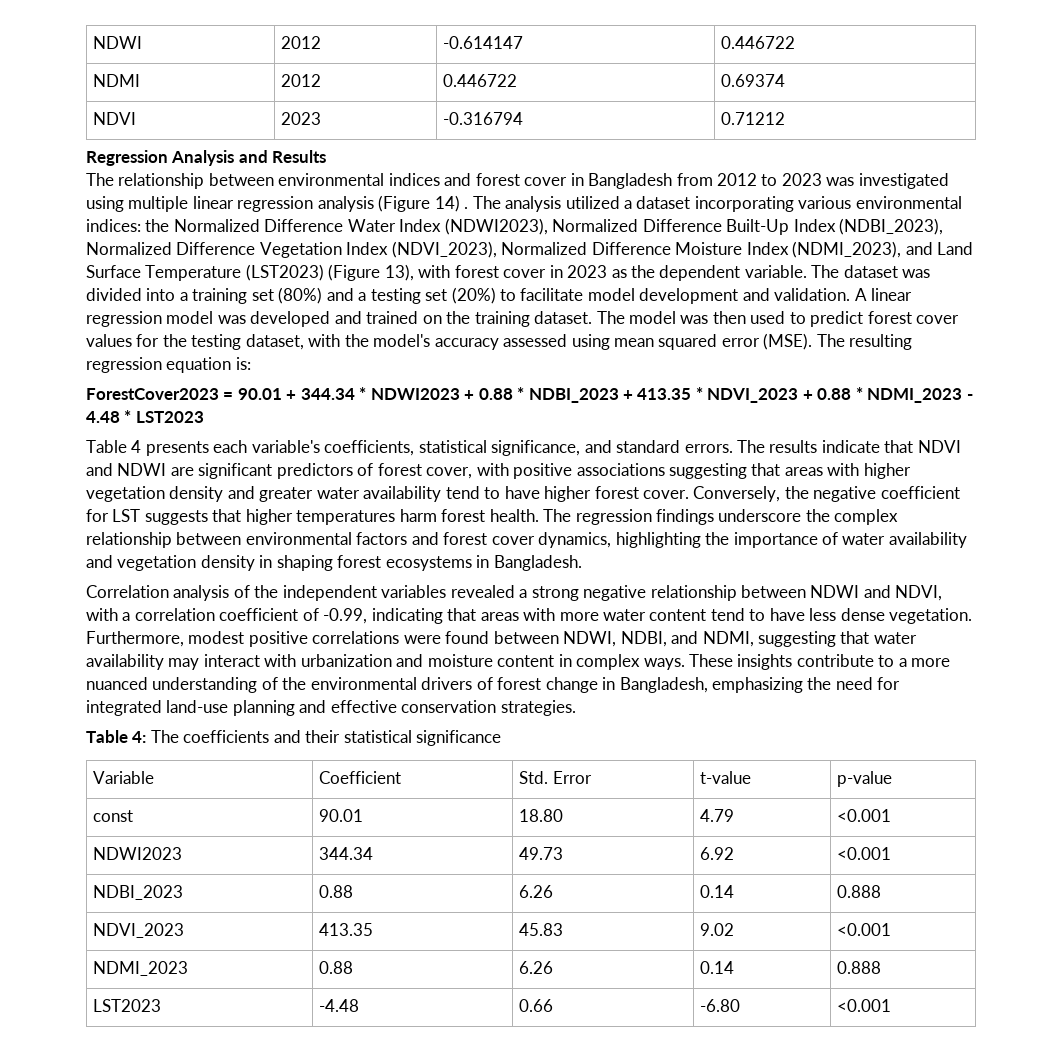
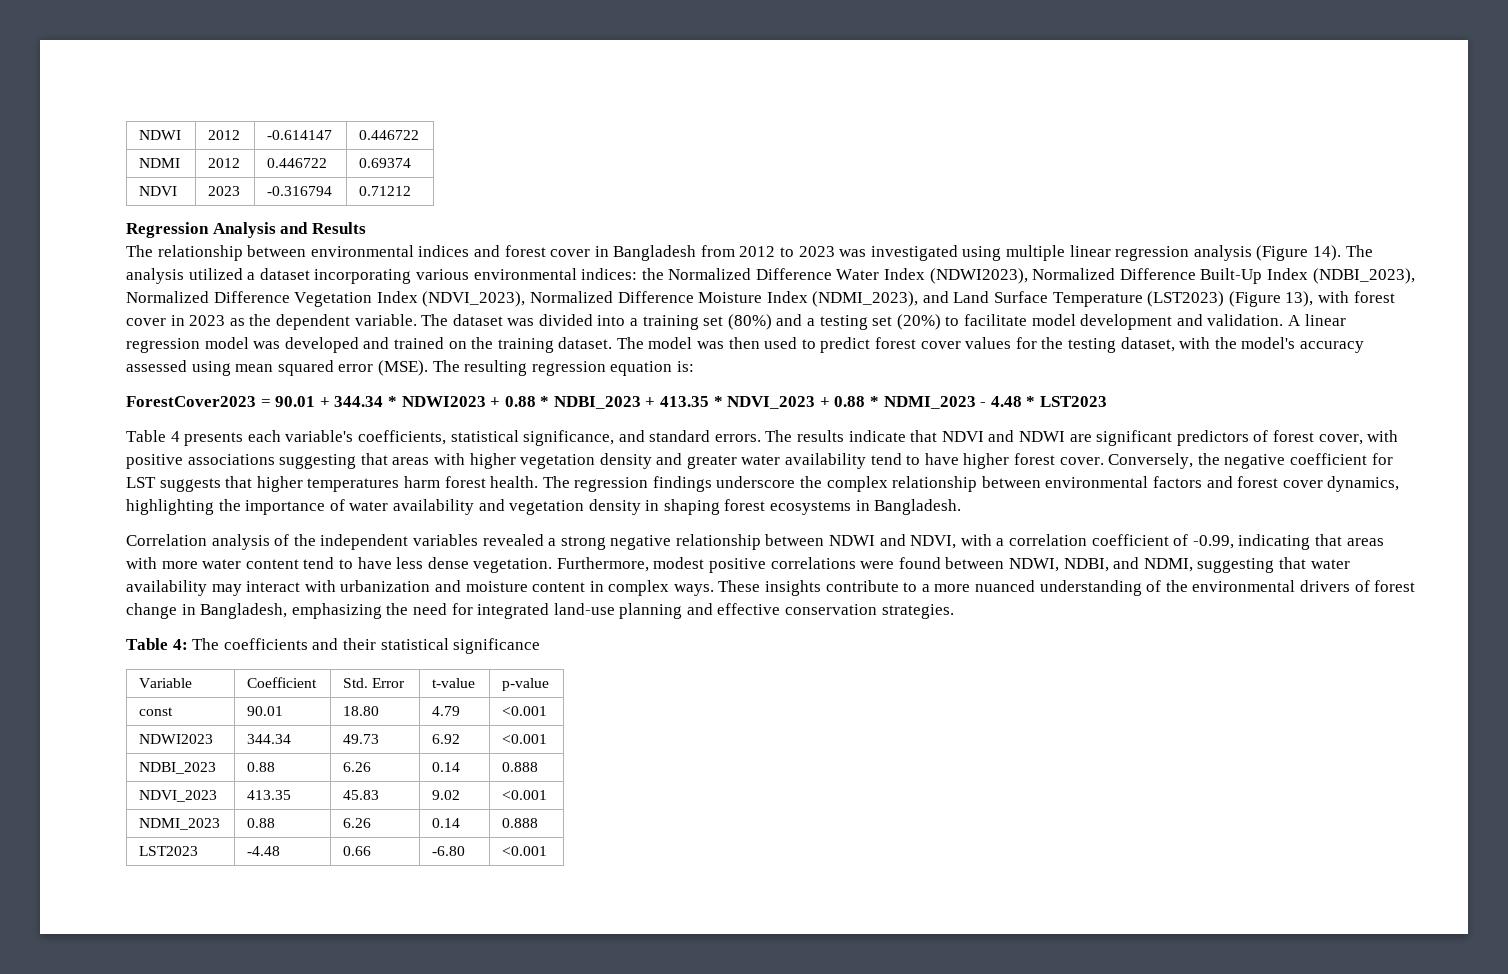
[434,195,469,212] 14) . -> [1312,245,1341,261] 14).

